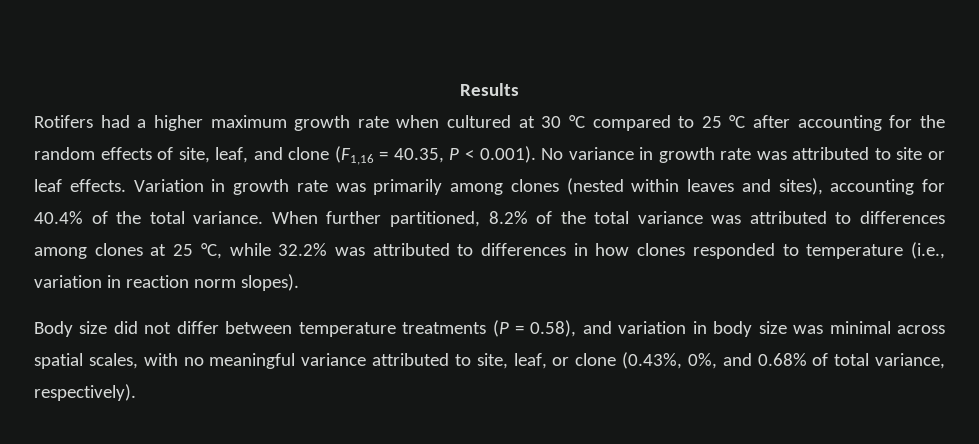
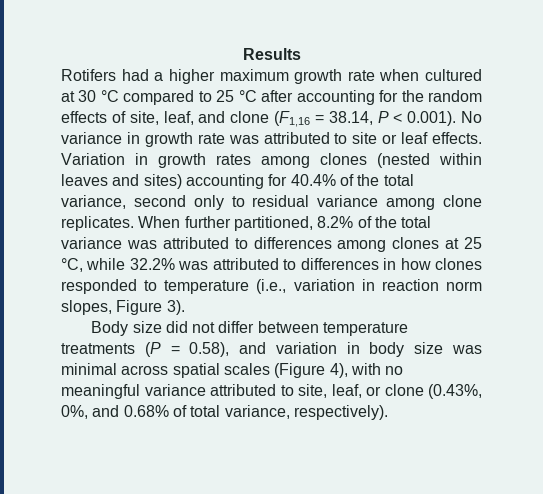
[393,148,444,163] 40.35, -> [328,111,373,125] 38.14,
[296,179,443,195] rate was primarily -> [216,154,251,165] rates
[778,178,823,195] sites), -> [143,174,182,189] sites)
[193,211,264,224] variance. -> [61,195,482,210] [61,216,134,231] variance, second only to residual variance among clone replicates.
[240,274,299,291] slopes). -> [61,300,185,315] slopes, Figure 3).
[88,353,138,369] scales, -> [223,363,348,378] scales (Figure 4),

